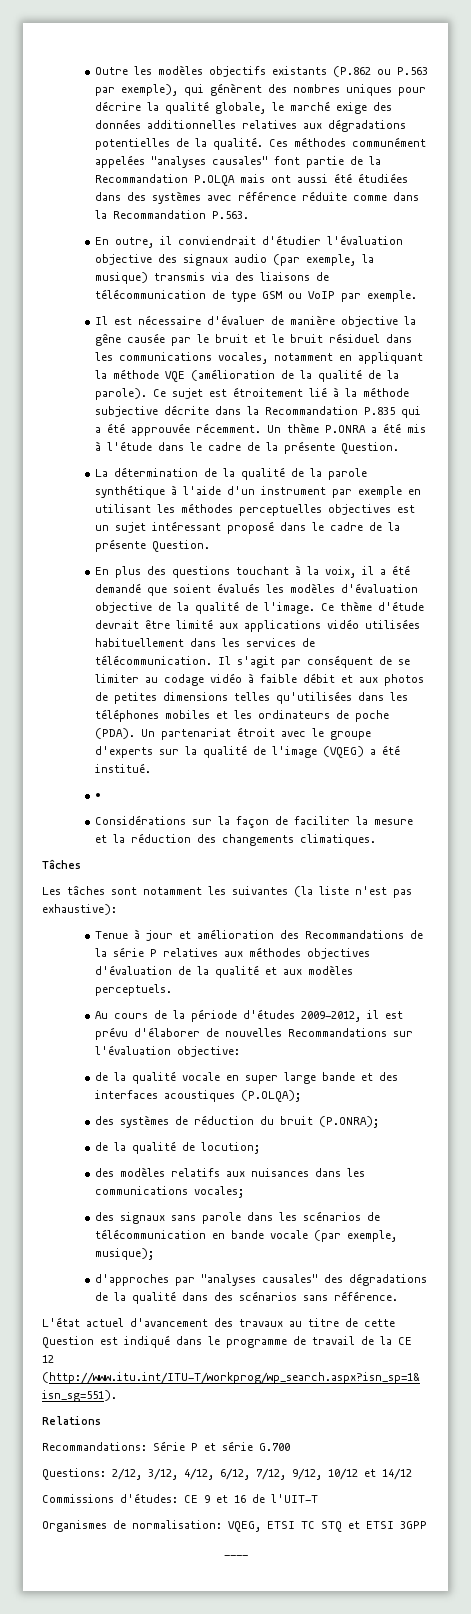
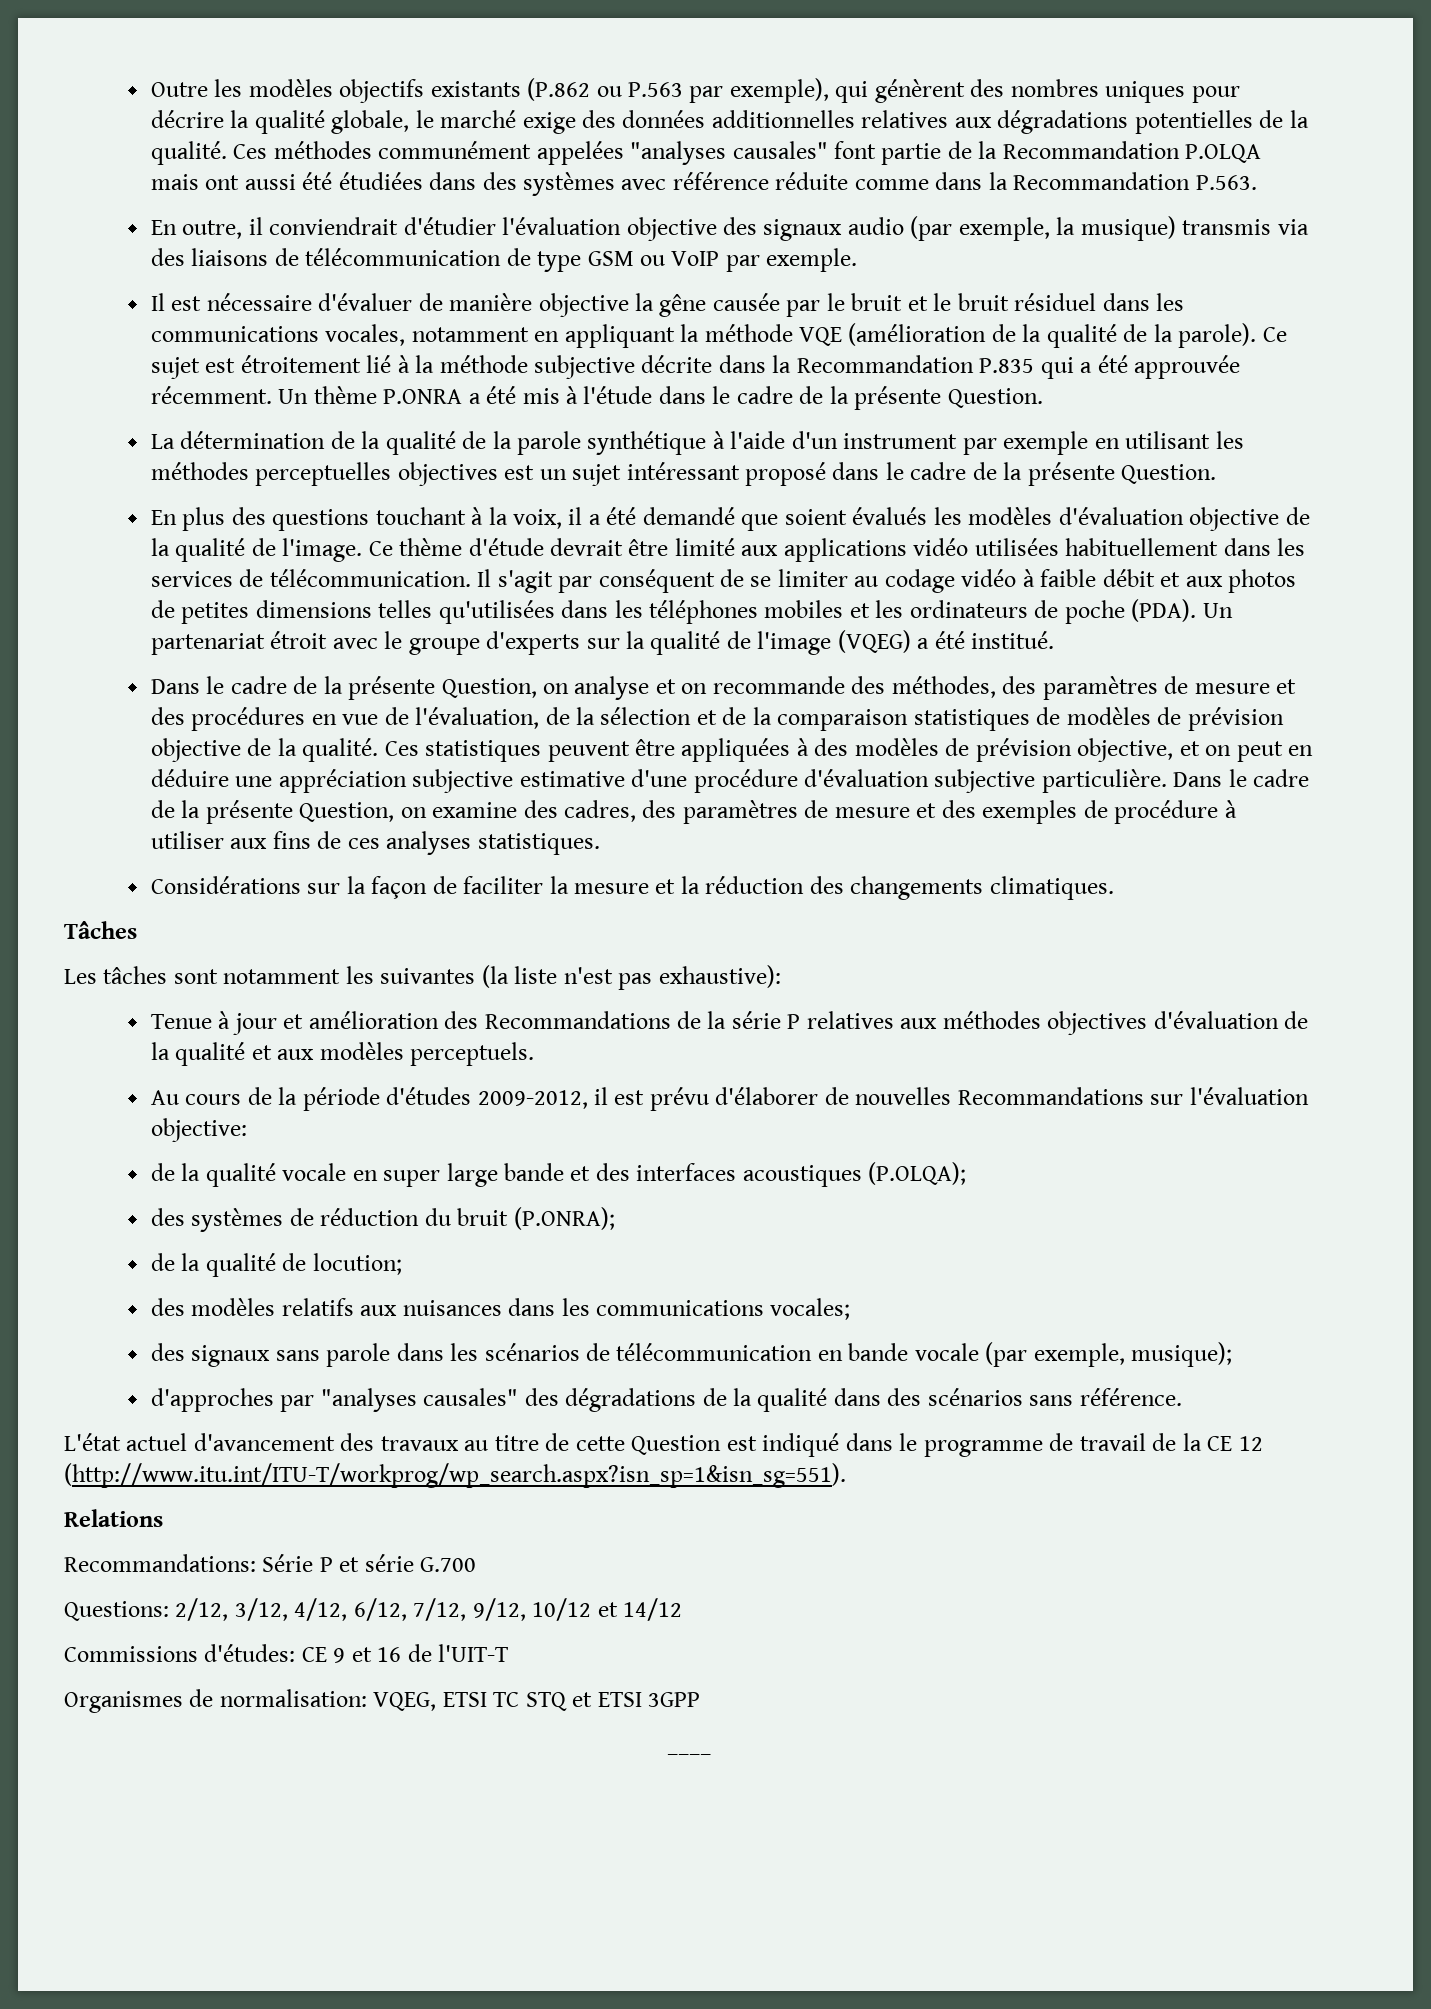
[95,793,102,799] • -> [150,676,1297,700] [150,707,1284,731] [150,738,1314,762] [150,769,1310,793] [150,800,1237,824] [150,831,600,855] Dans le cadre de la présente Question, on analyse et on recommande des méthodes, des paramètres de mesure et des procédures en vue de l'évaluation, de la sélection et de la comparaison statistiques de modèles de prévision objective de la qualité. Ces statistiques peuvent être appliquées à des modèles de prévision objective, et on peut en déduire une appréciation subjective estimative d'une procédure d'évaluation subjective particulière. Dans le cadre de la présente Question, on examine des cadres, des paramètres de mesure et des exemples de procédure à utiliser aux fins de ces analyses statistiques.

